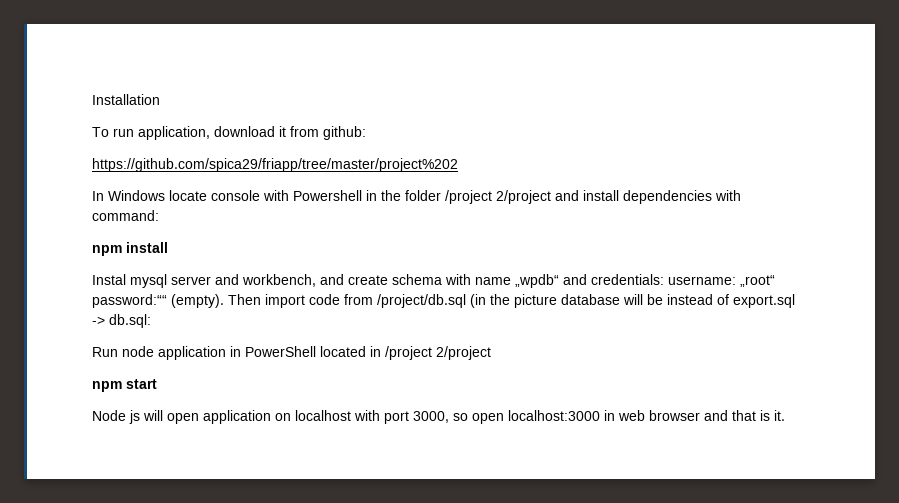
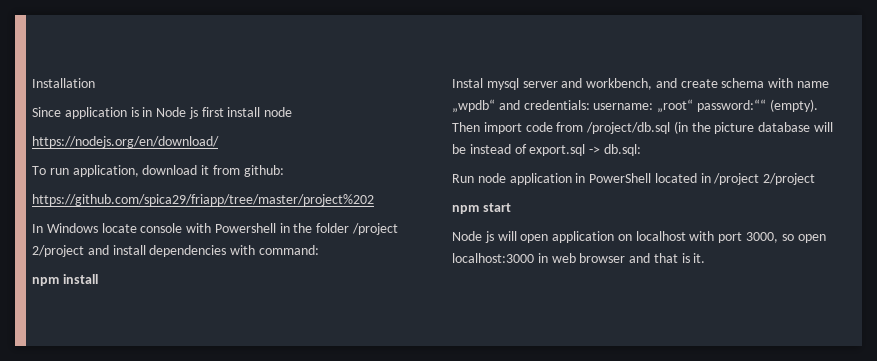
(160, 99) none -> [32,107,293,119] [32,136,219,148] // Since application is in Node js first install node // https://nodejs.org/en/download/

